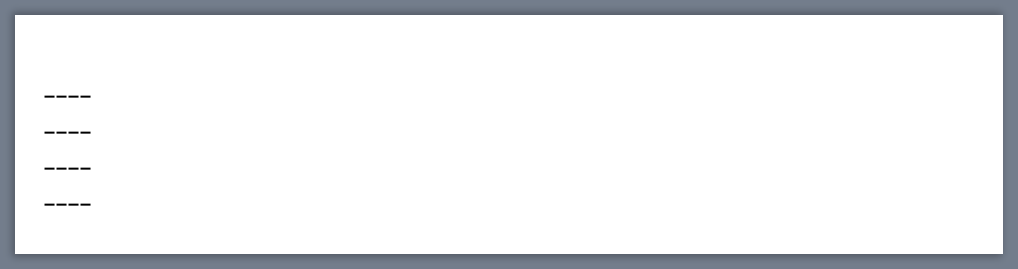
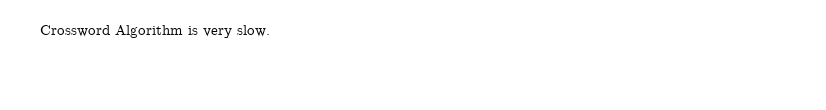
[44,95,92,98] [44,131,92,134] [44,167,92,170] [44,203,92,206] ____ // ____ // ____ // ____ -> [40,25,270,38] Crossword Algorithm is very slow.

